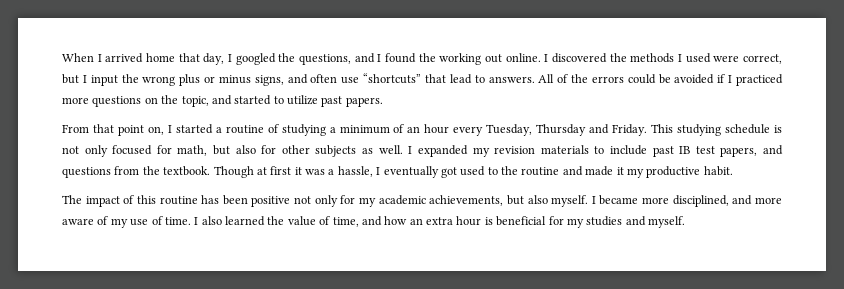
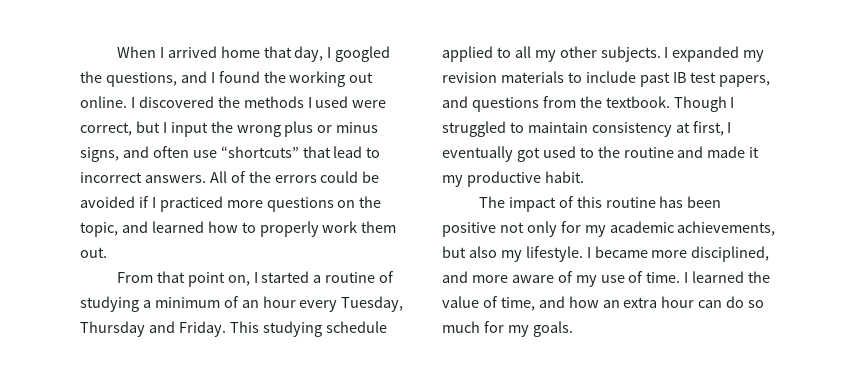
(485, 79) none -> [80,172,142,183] incorrect
[234,95,383,107] started to utilize past papers. -> [151,221,397,237] [80,247,107,258] learned how to properly work them out.
[773,125,782,133] [62,145,403,157] is not only focused for math, but also for other subjects as well. -> [442,46,661,62] applied to all my other subjects.
[256,166,373,177] at first it was a hassle, -> [730,97,735,108] [442,121,724,137] I struggled to maintain consistency at first,
[551,195,589,207] myself. -> [500,246,583,262] my lifestyle.
[201,216,222,225] also -> (689, 277) none
[484,216,685,228] is beneficial for my studies and myself. -> [698,296,765,308] [442,321,573,337] can do so much for my goals.

